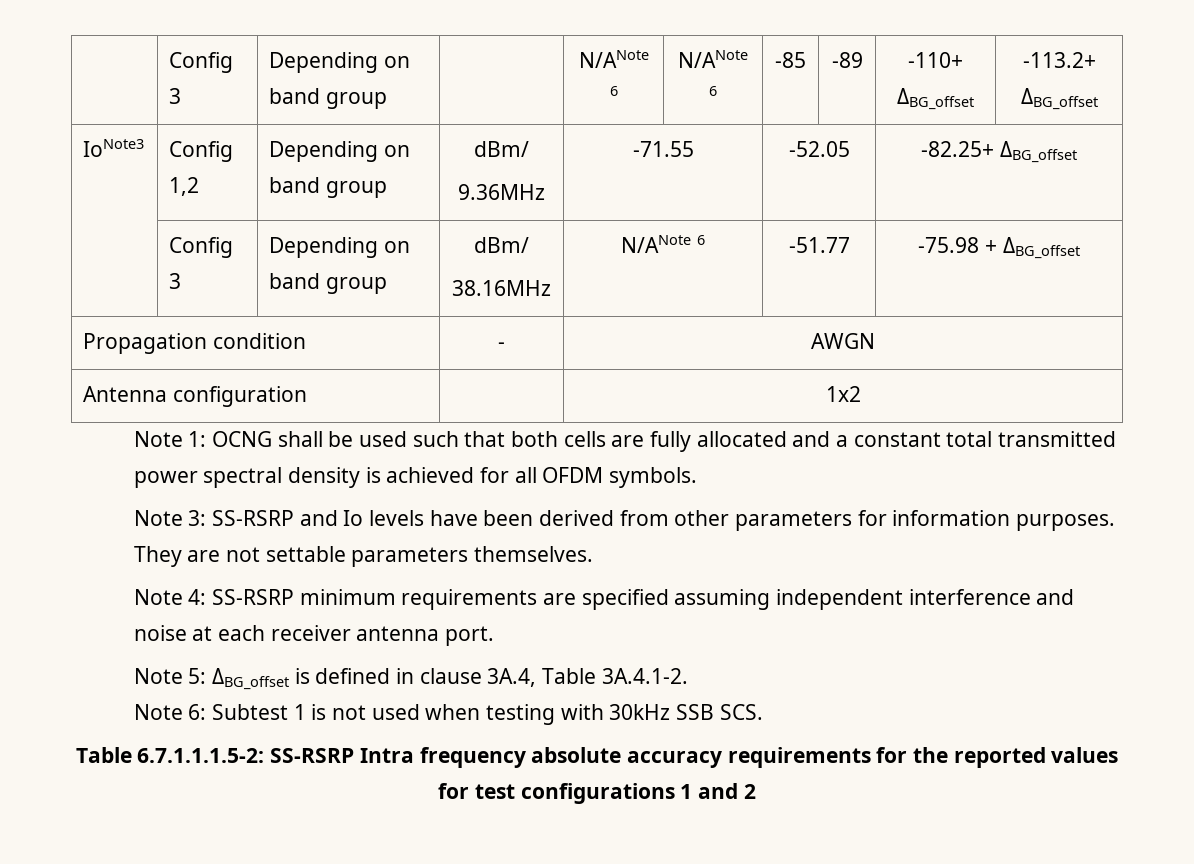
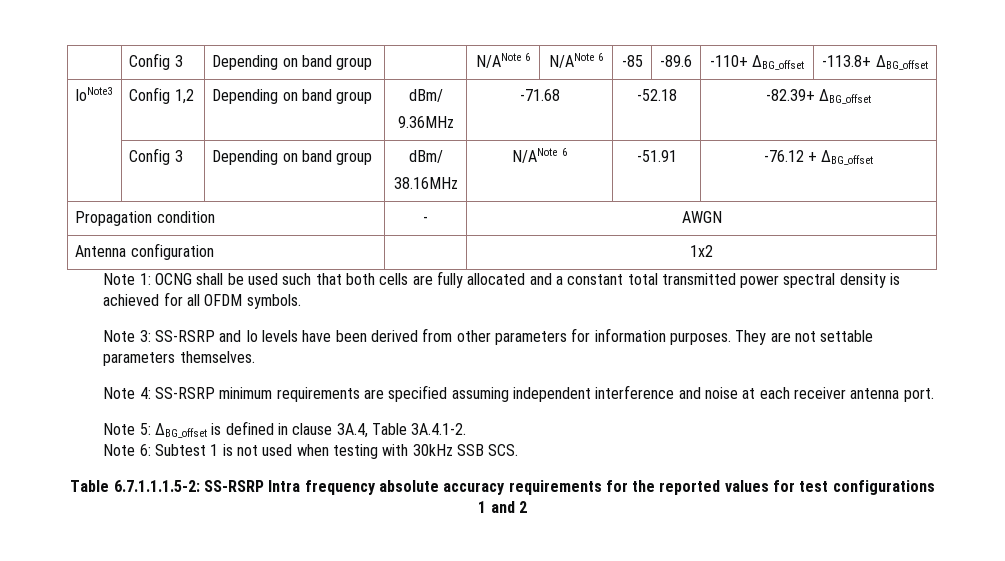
[831,52,863,68] -89 -> [660,55,692,67] -89.6
[1022,52,1096,68] -113.2+ -> [822,55,872,67] -113.8+
[632,141,694,157] [788,141,850,157] [921,141,995,157] -71.55 | -52.05 | -82.25+ -> [519,89,560,101] [636,89,677,101] [765,89,815,101] -71.68 | -52.18 | -82.39+
[788,237,850,253] [918,237,980,253] -51.77 | -75.98 -> [636,150,677,162] [763,150,804,162] -51.91 | -76.12

